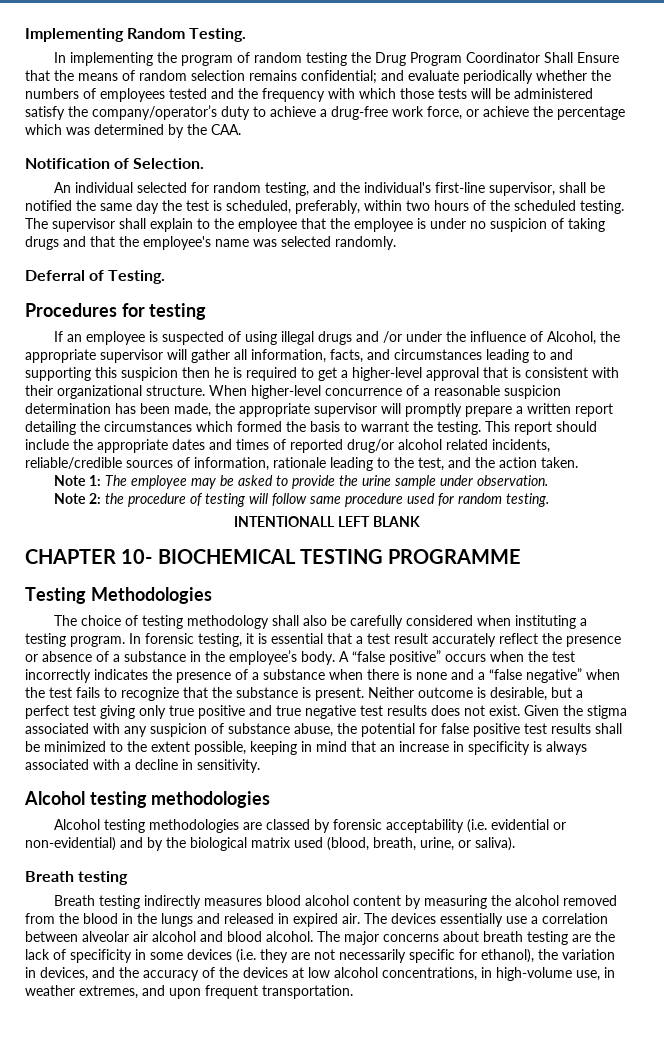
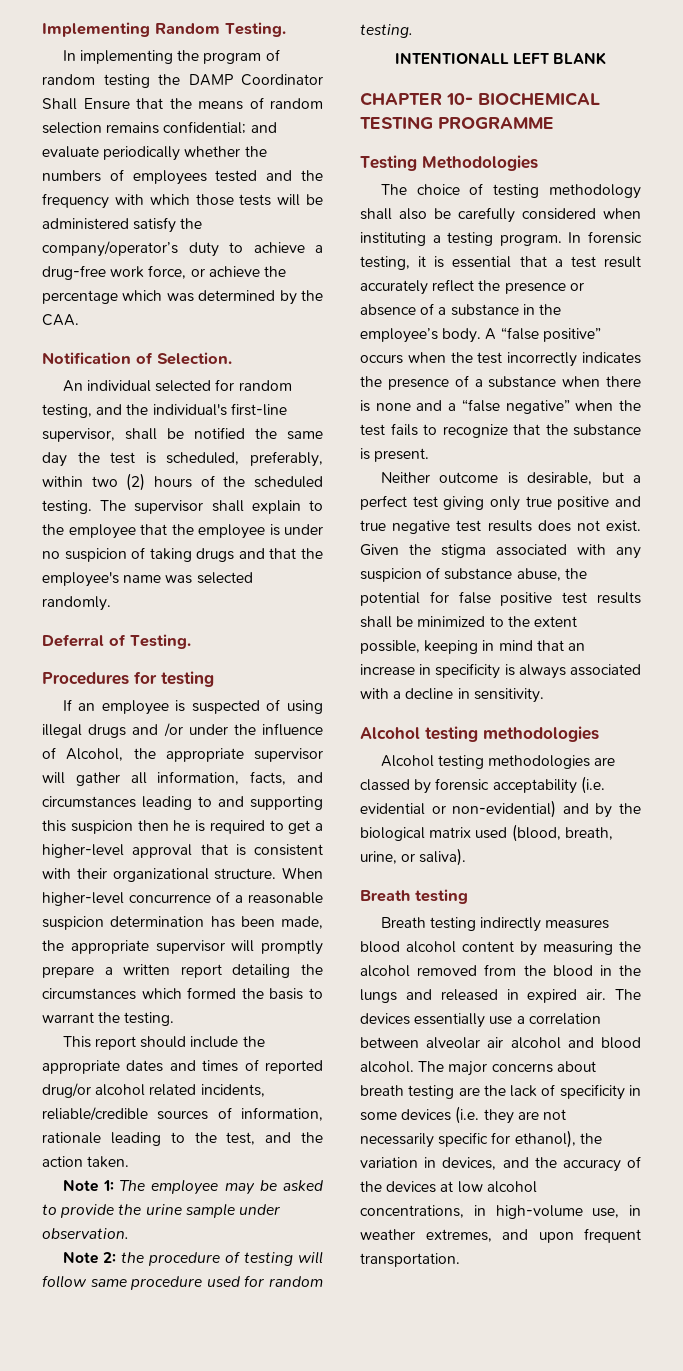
[375,52,463,66] Drug Program -> [188,74,233,86] DAMP
(430, 205) none -> [126,473,146,491] (2)
(481, 428) none -> (175, 1019) //
(364, 694) none -> (430, 455) //

